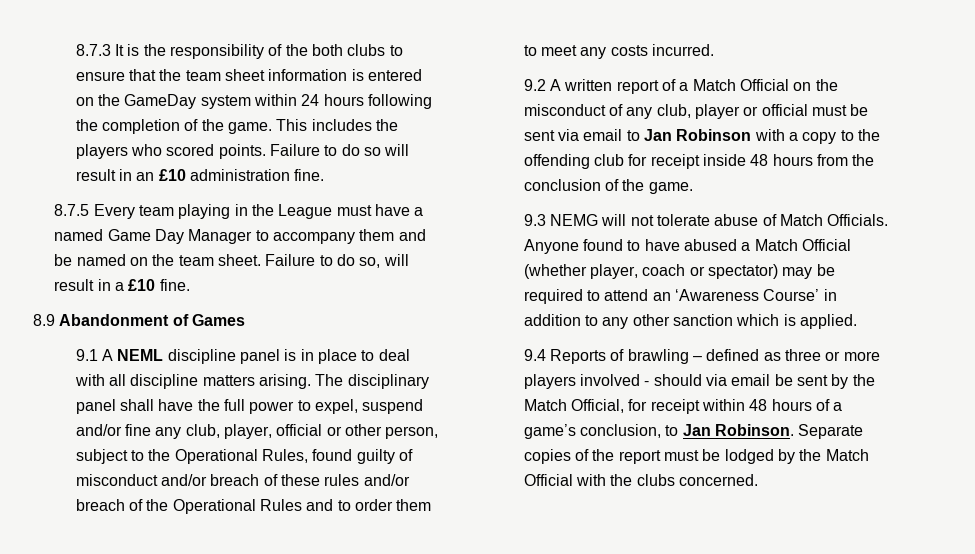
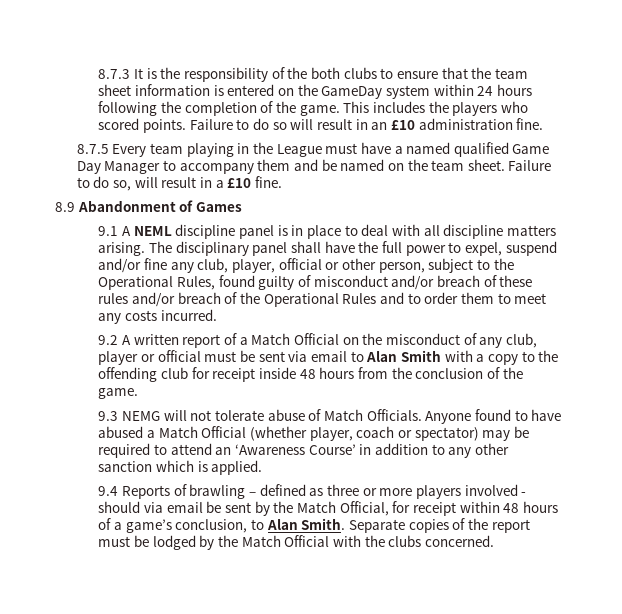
(104, 235) none -> [453,142,509,157] qualified
[643,129,752,141] Jan Robinson -> [366,350,441,362] Alan Smith
[682,424,794,436] Jan Robinson. -> [266,518,346,530] Alan Smith.

